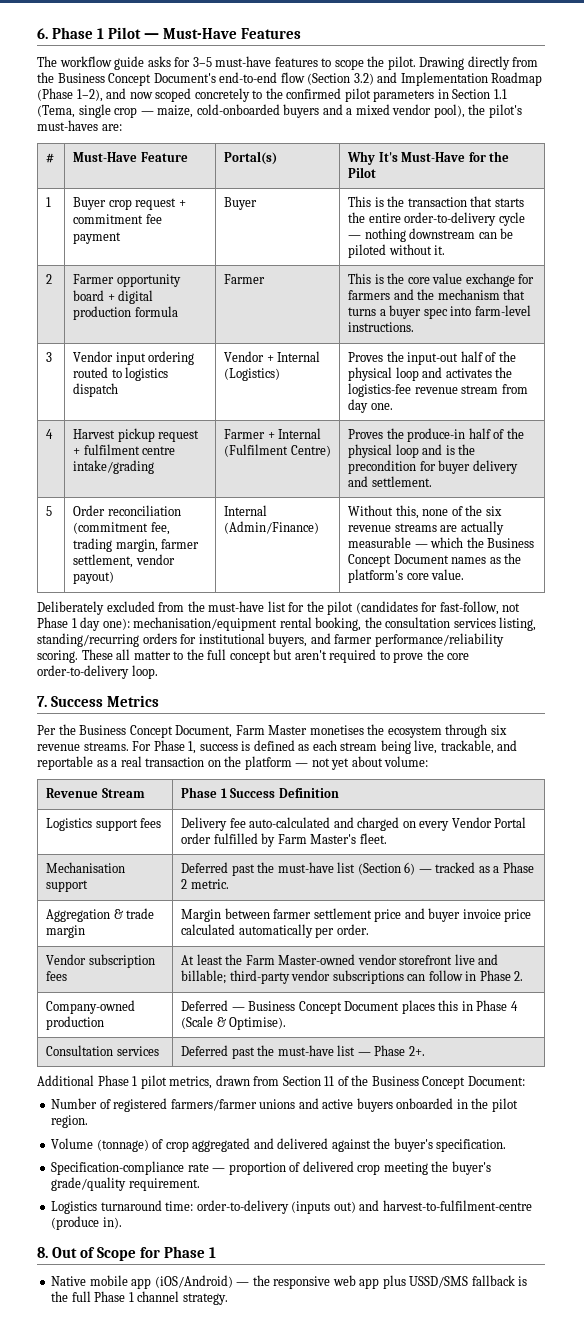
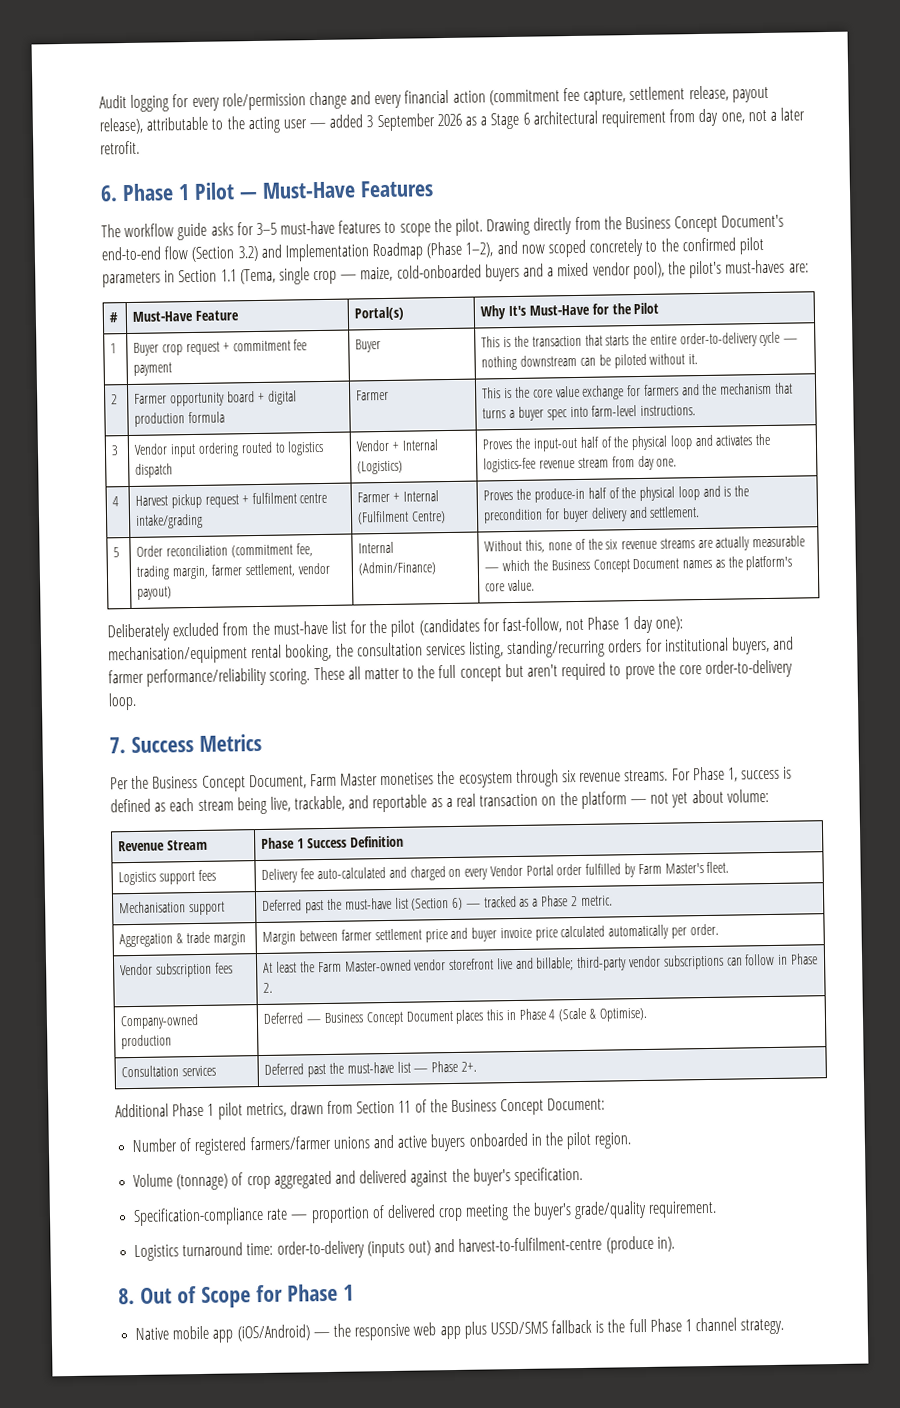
(37, 33) none -> [99,85,769,112] [99,107,806,135] [100,140,140,155] Audit logging for every role/permission change and every financial action (commitment fee capture, settlement release, payout release), attributable to the acting user — added 3 September 2026 as a Stage 6 architectural requirement from day one, not a later retrofit. //

